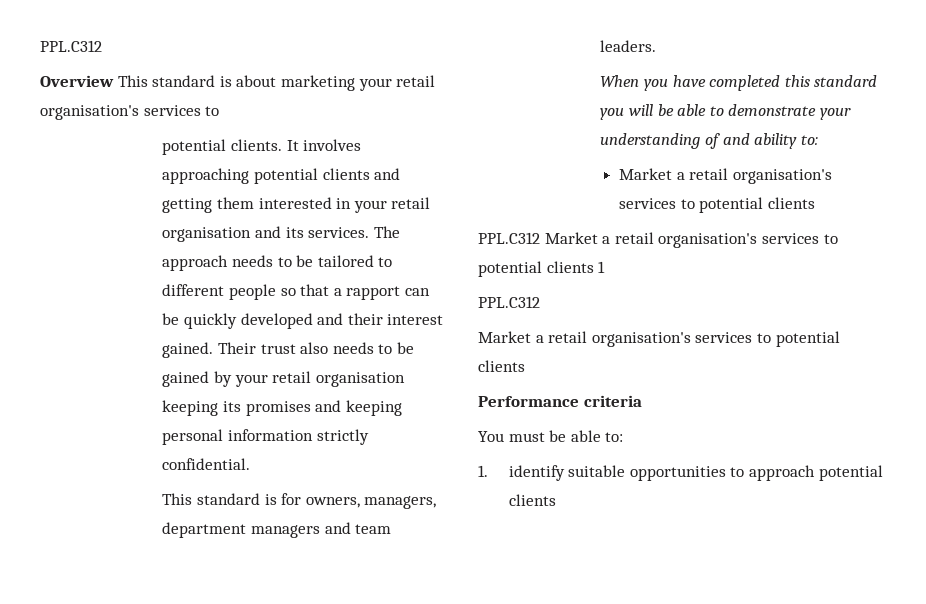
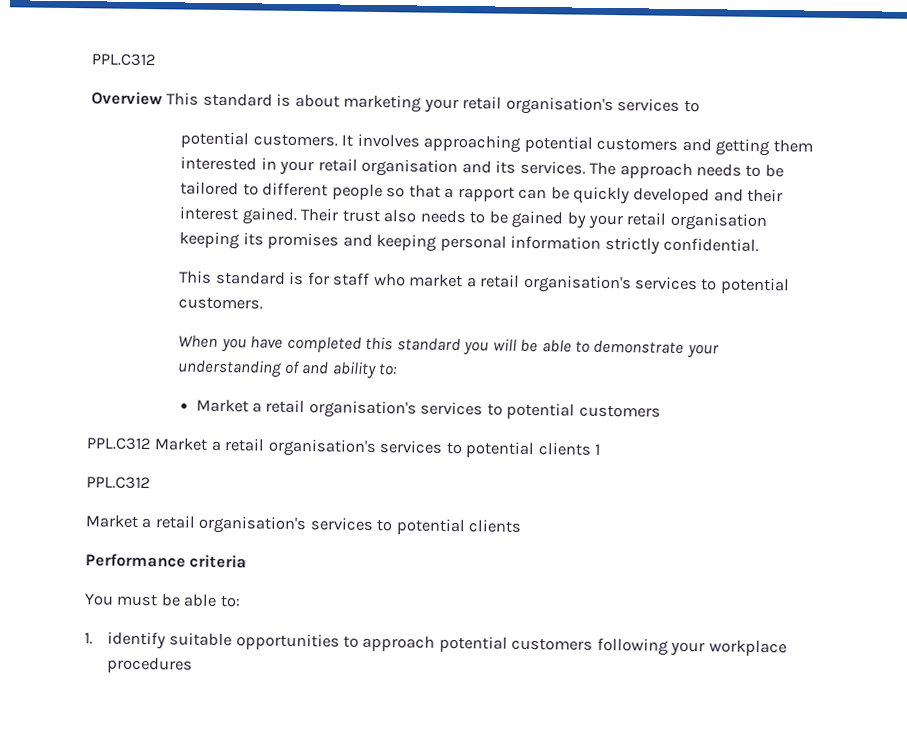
[230,139,282,151] clients. -> [252,133,338,147] customers.
[322,168,370,180] clients -> [596,137,679,151] customers
[305,496,437,509] [162,522,392,538] [600,40,657,52] owners, managers, department managers and team leaders. -> [333,272,790,295] [178,296,264,310] staff who market a retail organisation's services to potential customers.
[767,197,815,209] clients -> [578,404,661,418] customers
[508,494,556,506] clients -> [511,637,787,657] [106,656,193,674] customers following your workplace procedures

